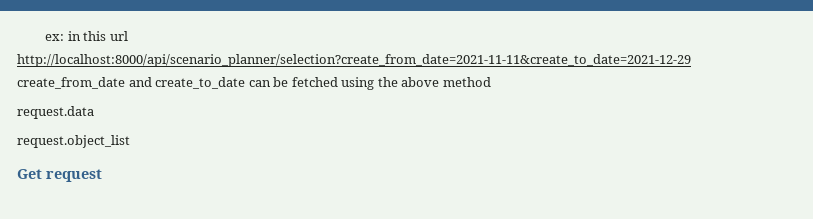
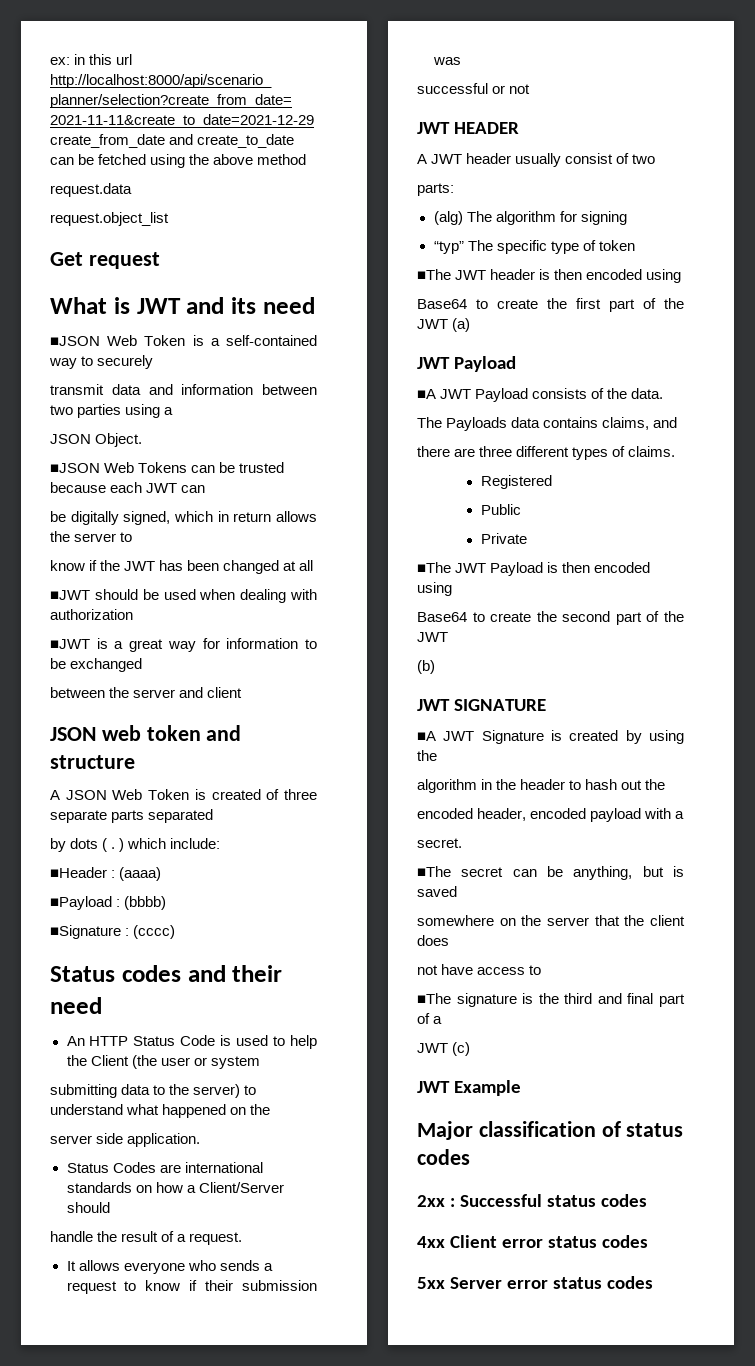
(102, 175) none -> [50,297,315,314] [50,335,317,346] [49,355,154,369] [50,384,317,395] [50,404,174,418] [50,433,143,447] [50,462,285,473] [50,482,206,493] [50,511,317,525] [50,531,133,542] [50,560,314,574] [50,589,317,603] [50,609,133,620] [50,638,317,652] [50,658,143,672] [50,687,243,698] [50,725,242,741] [50,755,135,769] [50,789,317,800] [50,809,214,823] [50,838,221,852] [50,867,162,881] [50,896,167,910] [50,925,176,939] [50,965,283,982] [50,997,102,1014] [66,1035,317,1049] [66,1055,260,1069] [50,1084,257,1098] [50,1104,271,1118] [50,1133,201,1147] [66,1162,263,1173] [66,1182,284,1193] [66,1202,110,1213] [50,1231,243,1245] [66,1260,273,1274] [66,1280,317,1294] [432,57,461,65] [417,83,531,94] [417,122,519,134] [417,153,656,167] [417,183,454,196] [433,211,627,225] [433,240,635,254] [417,269,682,283] [417,298,684,312] [417,318,471,332] [417,356,516,372] [417,388,664,402] [417,417,678,431] [417,446,676,460] [480,475,552,489] [480,504,521,515] [480,533,527,544] [417,562,651,576] [417,582,452,596] [417,611,684,625] [417,632,448,642] [417,660,435,674] [417,699,546,711] [417,730,684,744] [417,750,437,761] [417,779,666,793] [417,808,685,822] [417,838,462,848] [417,866,684,880] [417,886,457,897] [417,915,685,926] [417,935,449,946] [417,964,542,975] [417,993,685,1007] [417,1013,443,1024] [417,1042,471,1056] [417,1080,521,1096] [417,1121,684,1140] [417,1149,470,1165] [417,1194,647,1207] [417,1235,648,1248] [417,1276,653,1289] // What is JWT and its need // ■JSON Web Token is a self-contained way to securely // transmit data and information between two parties using a // JSON Object. // ■JSON Web Tokens can be trusted because each JWT can // be digitally signed, which in return allows the server to // know if the JWT has been changed at all // ■JWT should be used when dealing with authorization // ■JWT is a great way for information to be exchanged // between the server and client // JSON web token and structure // A JSON Web Token is created of three separate parts separated // by dots ( . ) which include: // ■Header : (aaaa) // ■Payload : (bbbb) // ■Signature : (cccc) // Status codes and their need // An HTTP Status Code is used to help the Client (the user or system // submitting data to the server) to understand what happened on the // server side application. // Status Codes are international standards on how a Client/Server should // handle the result of a request. // It allows everyone who sends a request to know if their submission was // successful or not // JWT HEADER // A JWT header usually consist of two // parts: // (alg) The algorithm for signing // “typ” The specific type of token // ■The JWT header is then encoded using // Base64 to create the first part of the JWT (a) // JWT Payload // ■A JWT Payload consists of the data. // The Payloads data contains claims, and // there are three different types of claims. // Registered // Public // Private // ■The JWT Payload is then encoded using // Base64 to create the second part of the JWT // (b) // JWT SIGNATURE // ■A JWT Signature is created by using the // algorithm in the header to hash out the // encoded header, encoded payload with a // secret. // ■The secret can be anything, but is saved // somewhere on the server that the client does // not have access to // ■The signature is the third and final part of a // JWT (c) // JWT Example // Major classification of status codes // 2xx : Successful status codes // 4xx Client error status codes // 5xx Server error status codes

